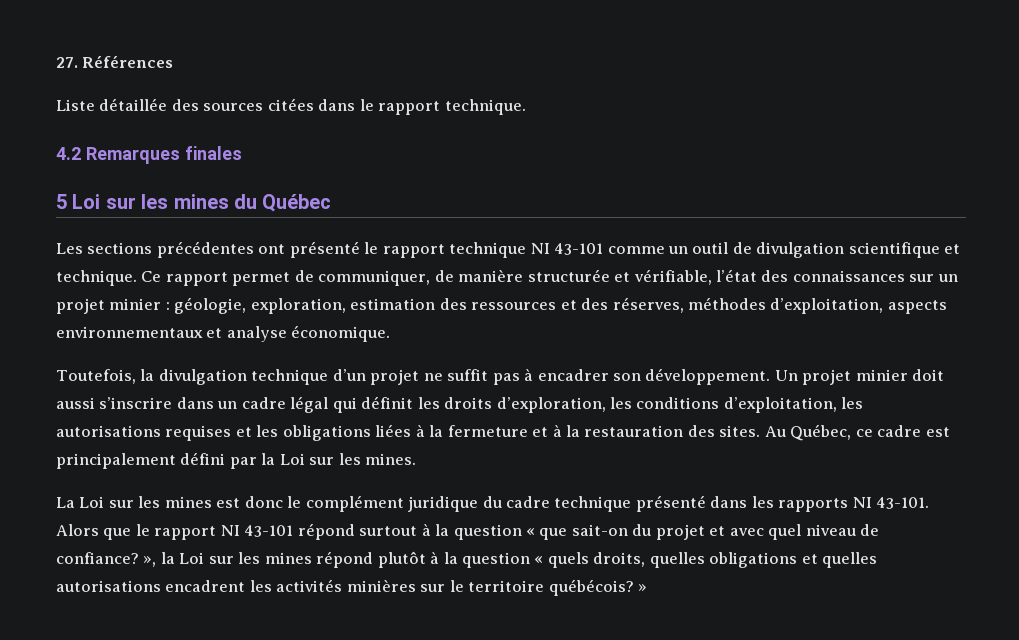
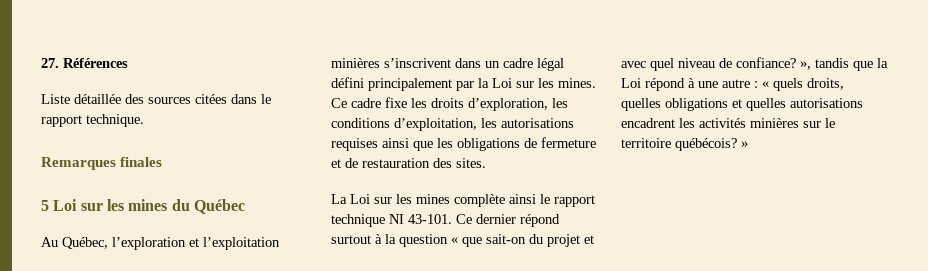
[56,147,81,160] 4.2 -> (144, 120) none
[56,241,961,258] [56,269,958,286] [56,297,947,314] [56,325,391,342] [56,368,945,385] [56,396,414,413] Les sections précédentes ont présenté le rapport technique NI 43-101 comme un outil de divulgation scientifique et technique. Ce rapport permet de communiquer, de manière structurée et vérifiable, l’état des connaissances sur un projet minier : géologie, exploration, estimation des ressources et des réserves, méthodes d’exploitation, aspects environnementaux et analyse économique. // Toutefois, la divulgation technique d’un projet ne suffit pas à encadrer son développement. Un projet minier doit aussi s’inscrire dans un cadre légal qui définit -> [41,237,280,250] [331,58,564,71] [331,77,596,91] [331,97,407,108] Au Québec, l’exploration et l’exploitation minières s’inscrivent dans un cadre légal défini principalement par la Loi sur les mines. Ce cadre fixe
[235,424,950,441] [56,452,417,469] et les obligations liées à la fermeture et à la restauration des sites. Au Québec, ce cadre est principalement défini par la Loi sur les mines. -> [382,137,596,151] [331,158,486,168] ainsi que les obligations de fermeture et de restauration des sites.
[216,495,930,512] [56,524,294,540] est donc le complément juridique du cadre technique présenté dans les rapports NI 43-101. Alors que le rapport NI 43-101 -> [454,194,595,207] [331,214,516,227] complète ainsi le rapport technique NI 43-101. Ce dernier
[160,551,531,568] la Loi sur les mines répond plutôt à la question -> [815,58,888,71] [621,78,758,91] tandis que la Loi répond à une autre :

